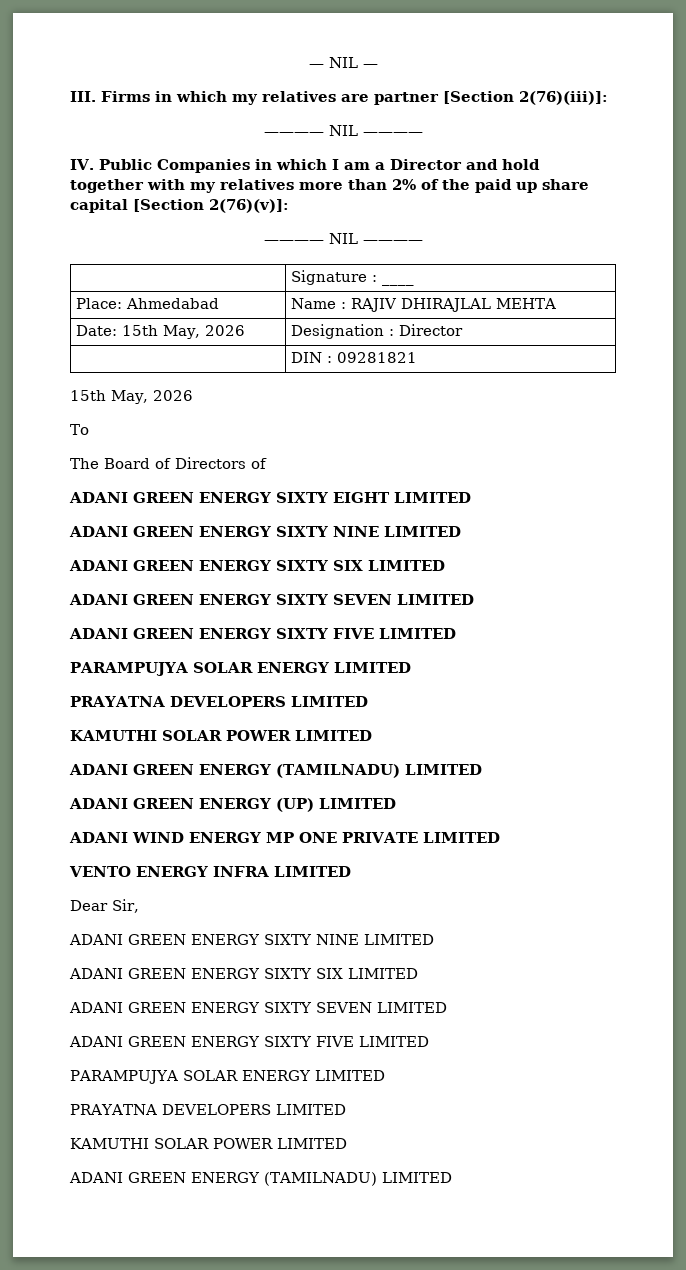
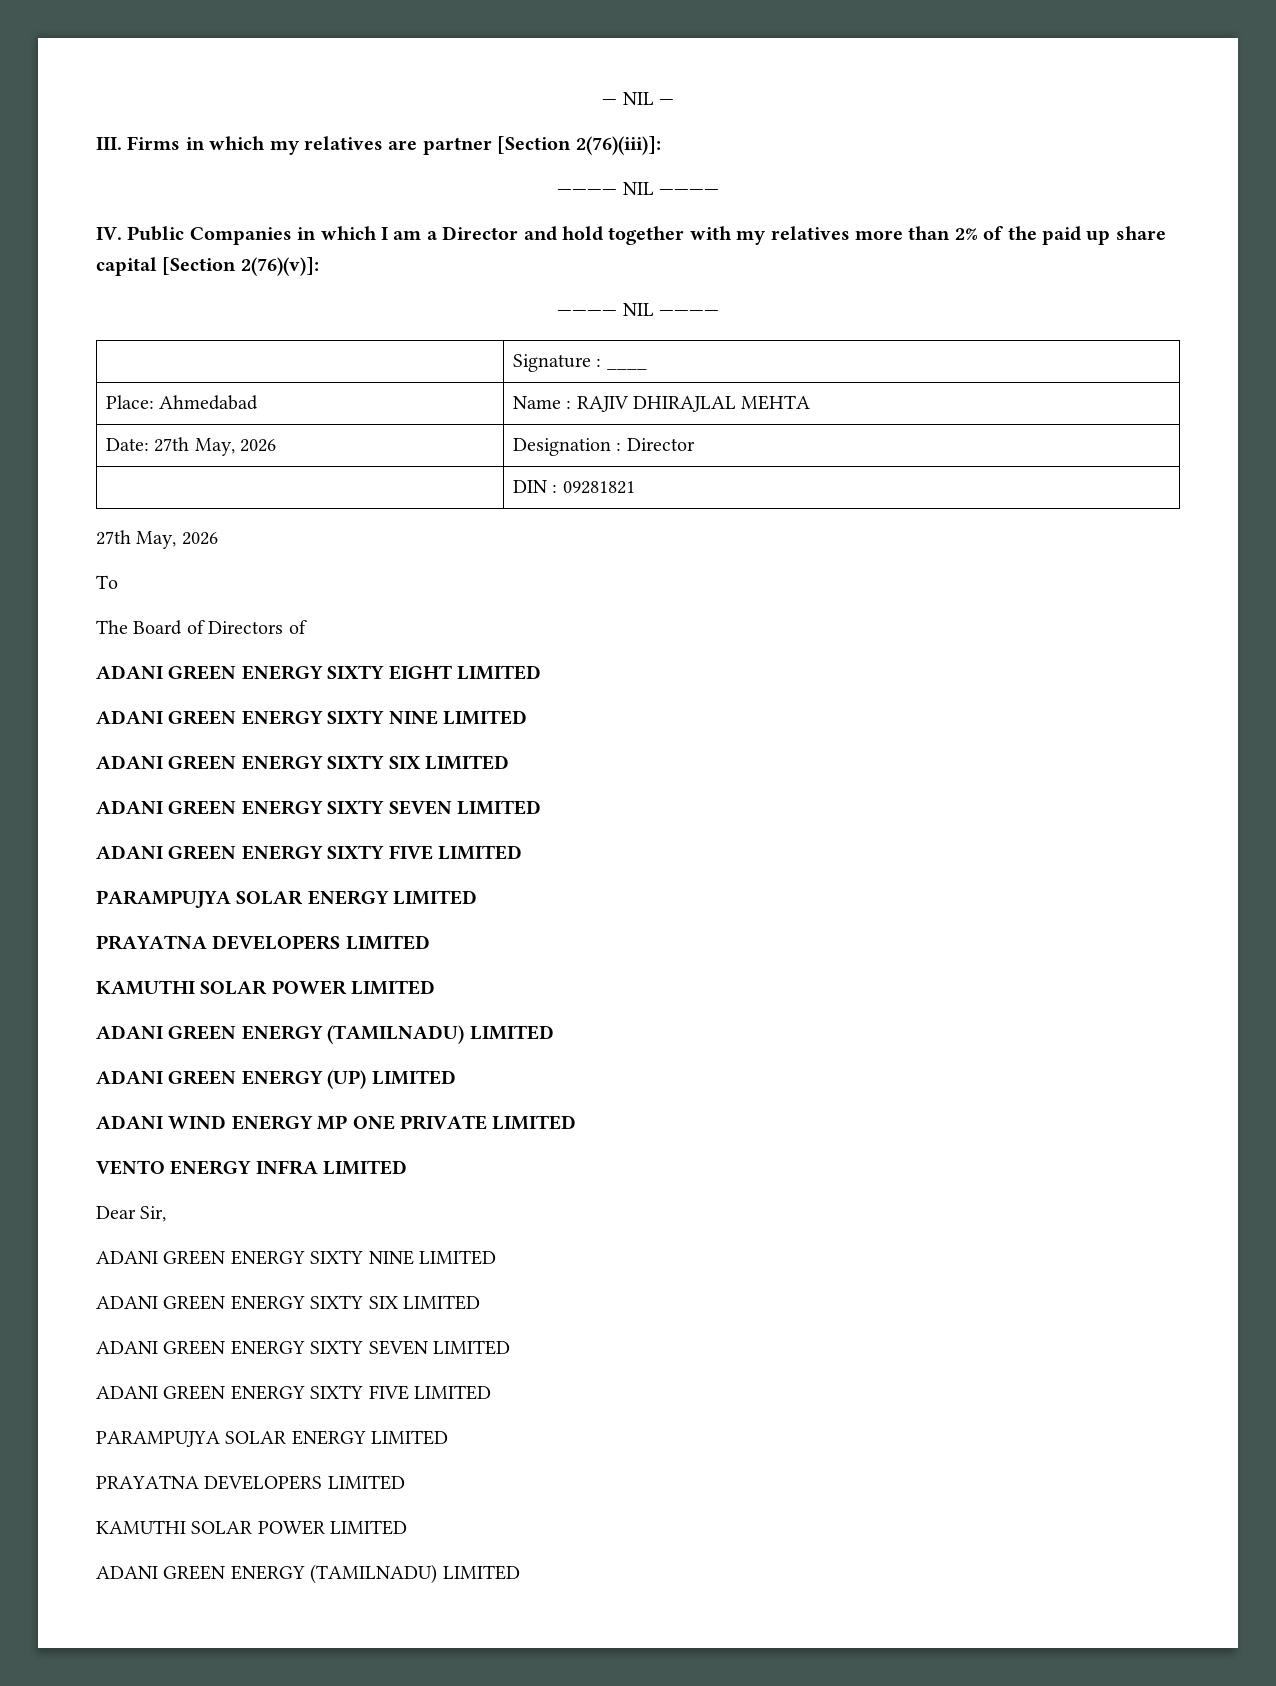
[122,325,159,336] 15th -> [154,437,190,452] 27th
[70,390,106,401] 15th -> [96,530,131,545] 27th

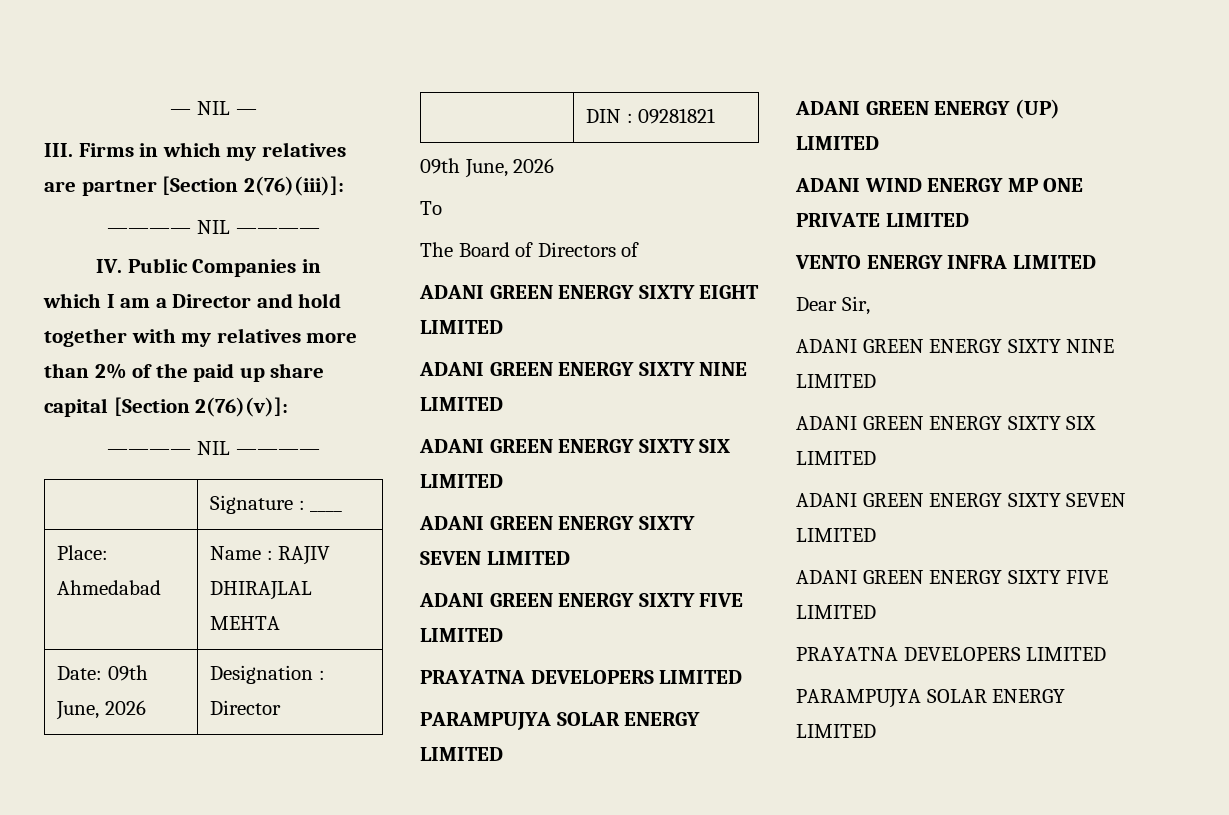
[154,437,235,456] 27th May, -> [107,665,148,681] [56,701,100,720] 09th June,
[96,530,177,549] 27th May, -> [420,158,508,178] 09th June,
[96,890,478,908] [96,935,430,950] [96,980,436,995] [96,1025,465,1044] // PARAMPUJYA SOLAR ENERGY LIMITED // PRAYATNA DEVELOPERS LIMITED // KAMUTHI SOLAR POWER LIMITED // ADANI GREEN ENERGY (TAMILNADU) -> [420,670,743,684] [420,712,701,730] // PRAYATNA DEVELOPERS LIMITED // PARAMPUJYA SOLAR ENERGY
[96,1430,449,1447] [96,1475,405,1490] [96,1520,408,1535] [96,1564,520,1584] // PARAMPUJYA SOLAR ENERGY LIMITED // PRAYATNA DEVELOPERS LIMITED // KAMUTHI SOLAR POWER LIMITED // ADANI GREEN ENERGY (TAMILNADU) LIMITED -> [796,647,1107,661] [796,689,1066,708] [796,724,876,738] // PRAYATNA DEVELOPERS LIMITED // PARAMPUJYA SOLAR ENERGY LIMITED

